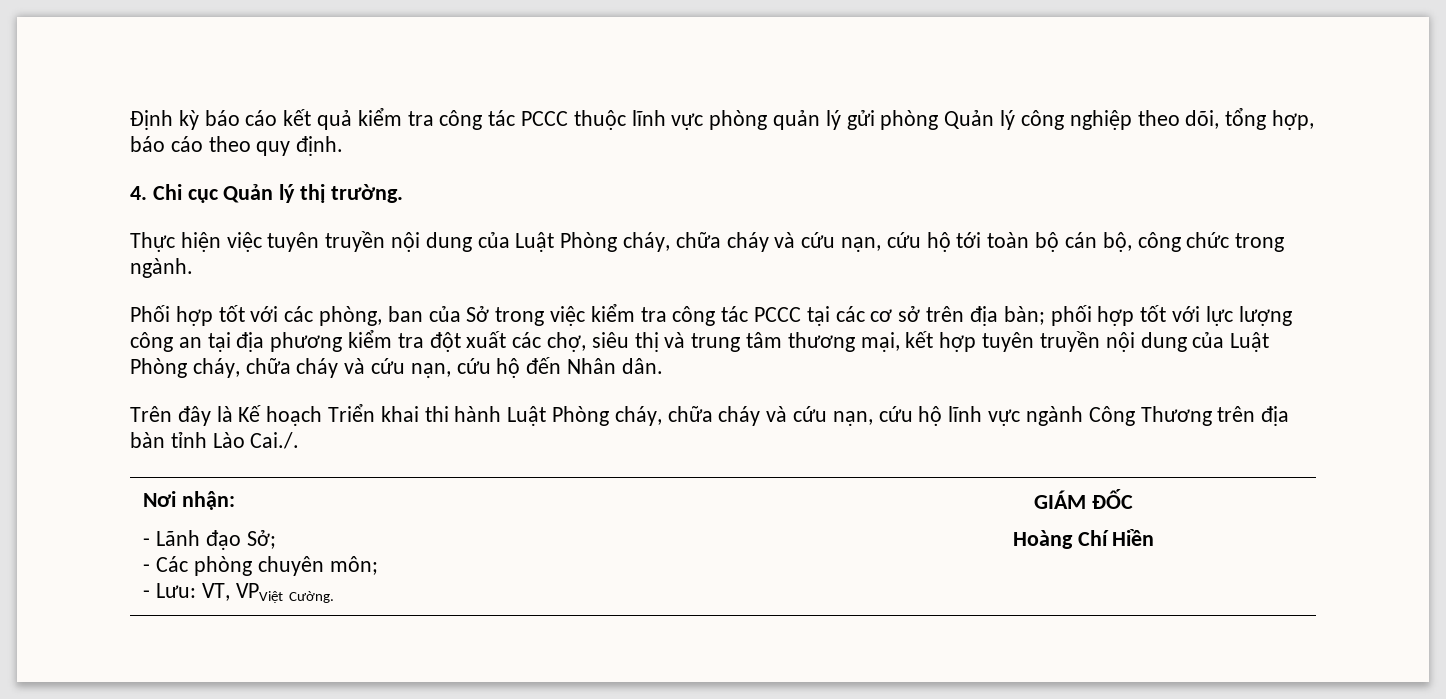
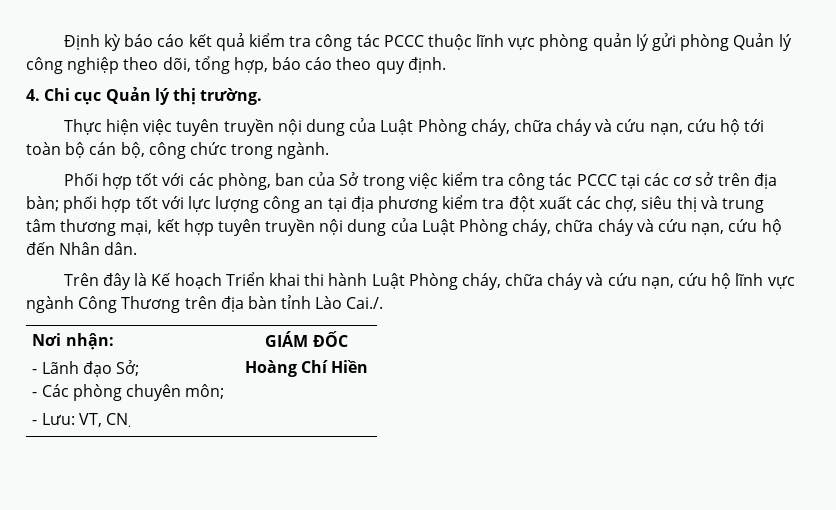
[235,583,334,603] VPViệt Cường. -> [105,413,131,427] CN.

